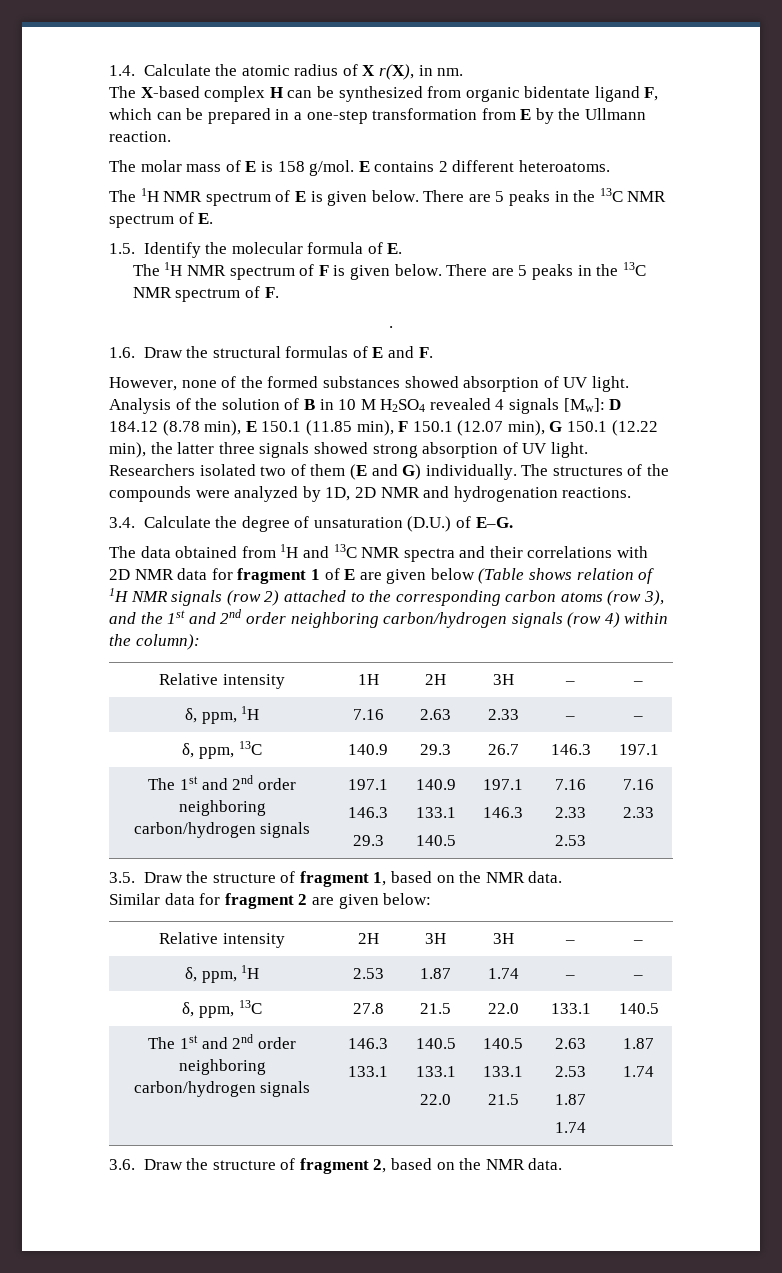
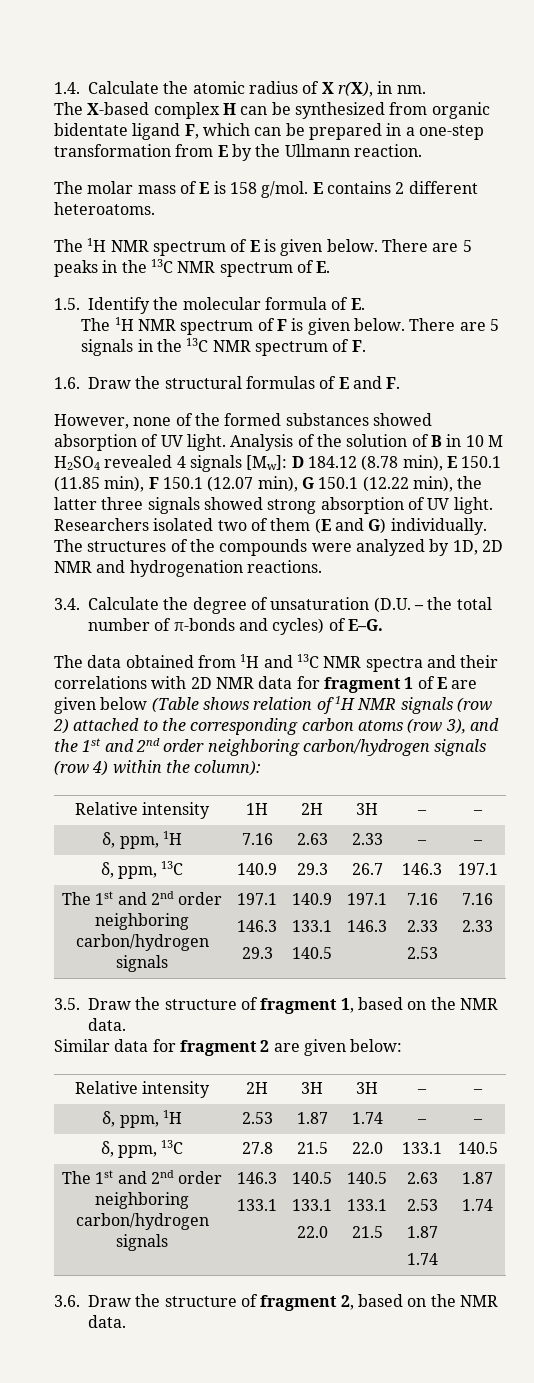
[531,264,573,280] peaks -> [81,339,134,356] signals
[389,326,393,328] // . -> (366, 346) none
[407,516,452,532] (D.U.) -> [373,597,492,613] [88,618,325,635] (D.U. – the total number of π-bonds and cycles)

